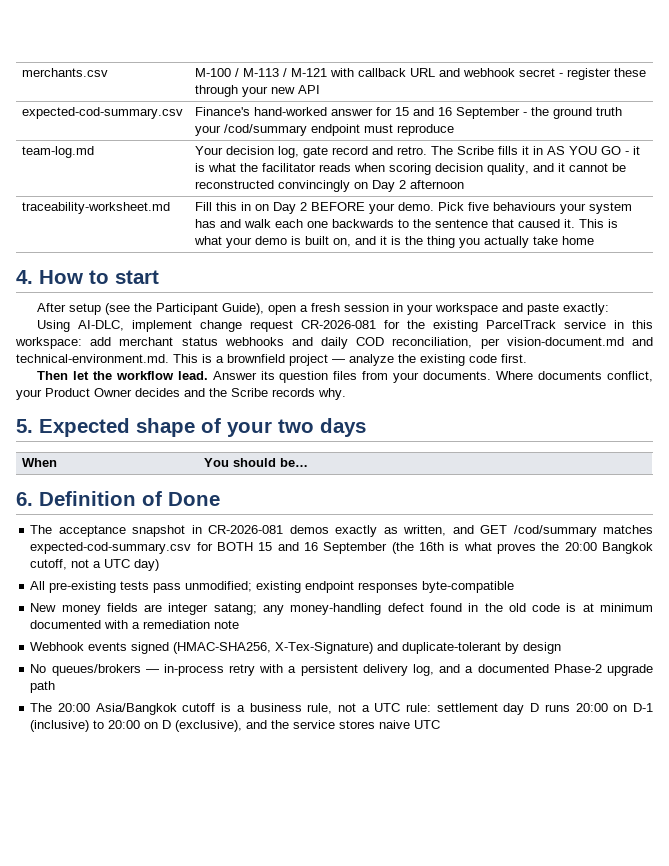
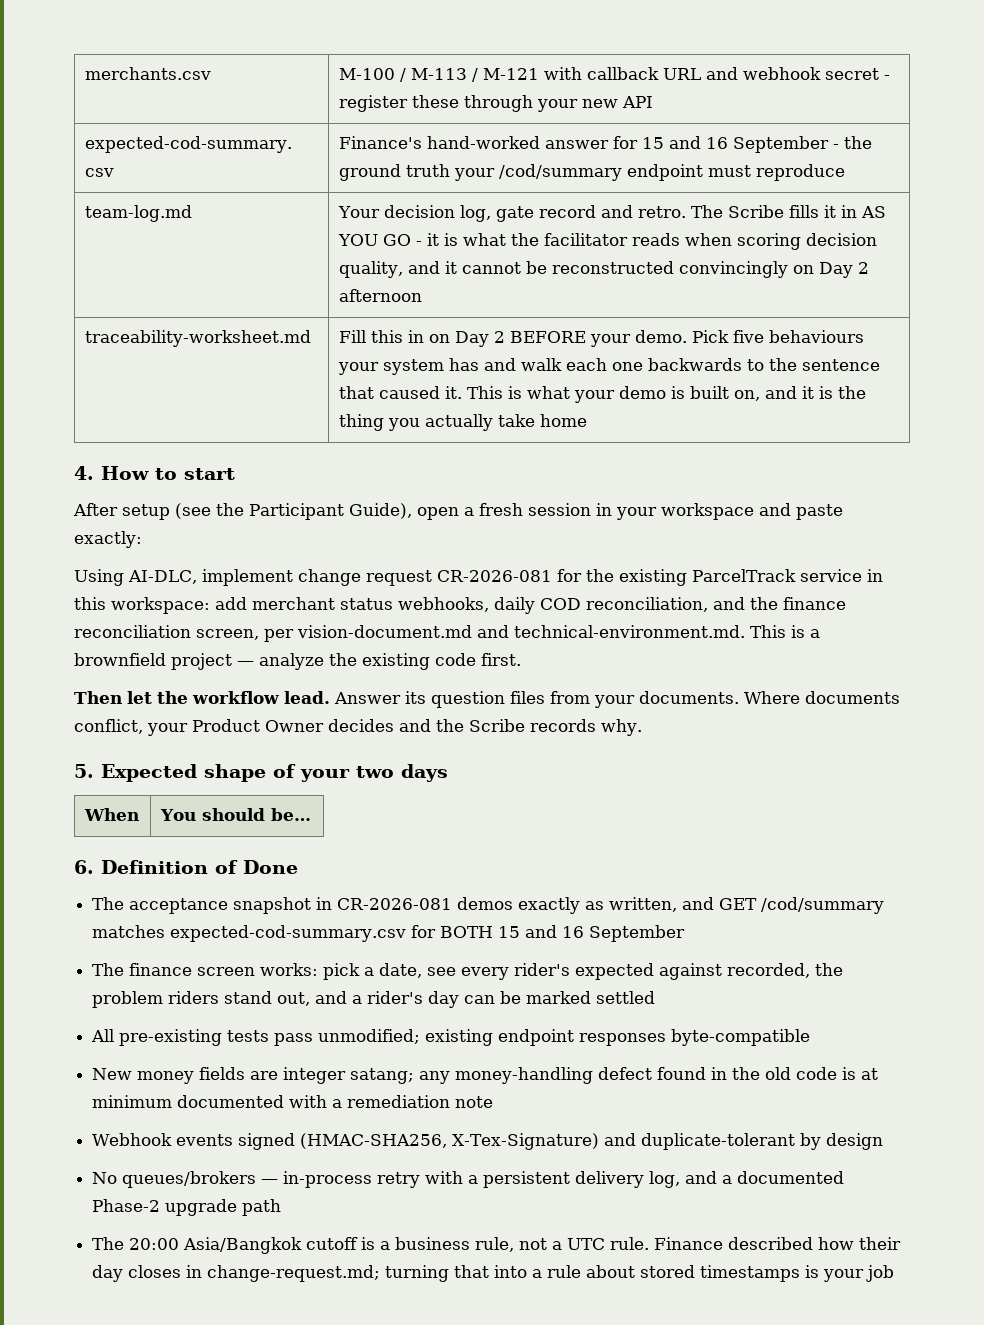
[224,337,313,346] webhooks and -> [398,597,489,612] webhooks,
(473, 342) none -> [713,597,846,610] [74,625,259,640] and the finance reconciliation screen,
[391,542,654,554] [30,559,160,571] (the 16th is what proves the 20:00 Bangkok cutoff, not a UTC day) -> [92,963,844,980] [92,991,656,1008] // The finance screen works: pick a date, see every rider's expected against recorded, the problem riders stand out, and a rider's day can be marked settled
[406,703,653,715] [30,720,441,732] rule: settlement day D runs 20:00 on D-1 (inclusive) to 20:00 on D (exclusive), and the service stores naive UTC -> [610,1237,902,1250] [92,1265,895,1282] rule. Finance described how their day closes in change-request.md; turning that into a rule about stored timestamps is your job

